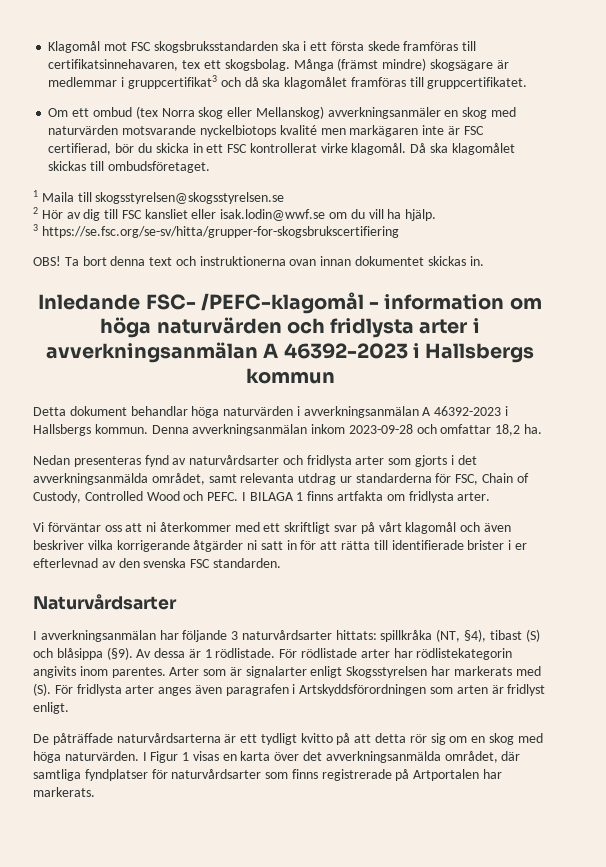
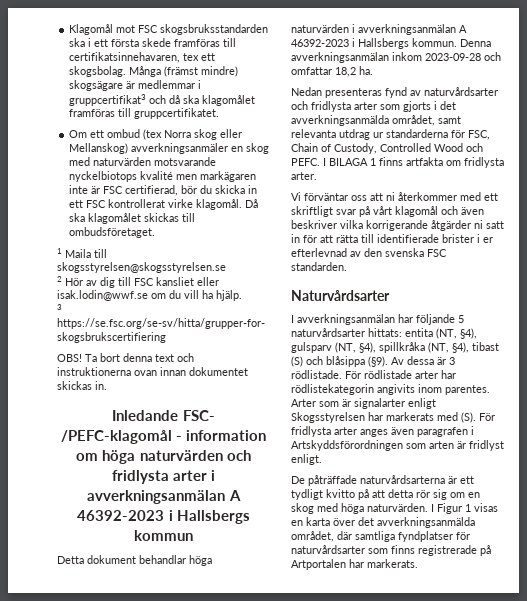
[231,631,239,640] 3 -> [458,315,464,323] 5
(377, 635) none -> [405,328,477,339] [291,342,376,353] entita (NT, §4), gulsparv (NT, §4),
[204,649,212,658] 1 -> [449,357,455,365] 3

